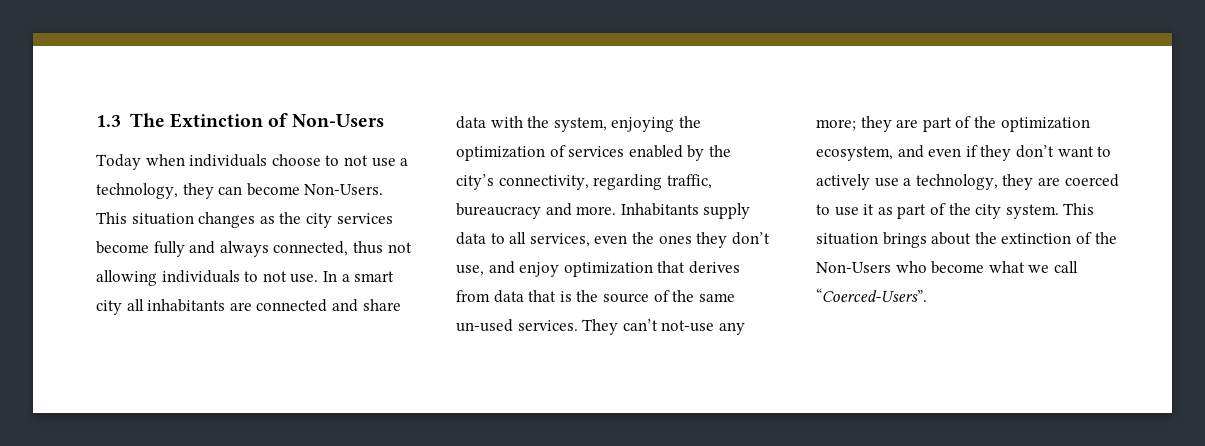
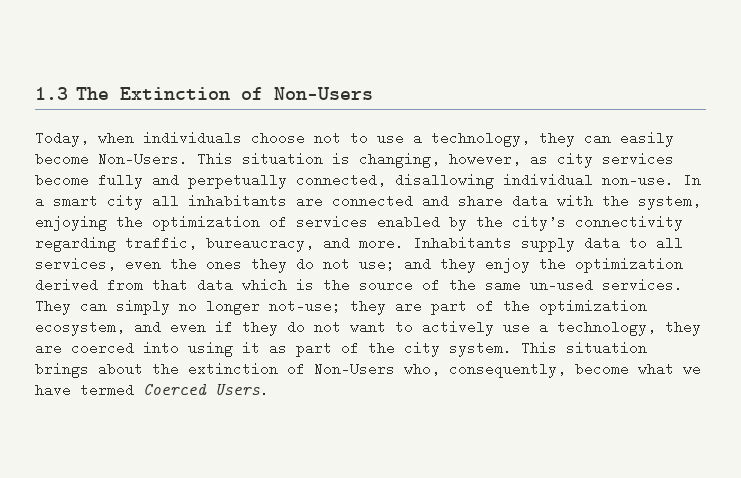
[96,154,141,170] Today -> [35,131,89,147] Today,
[325,155,368,166] to not -> [314,133,368,143] not to
(243, 190) none -> [620,131,674,147] easily
[198,212,302,228] changes as the -> [332,152,548,168] is changing, however, as
[219,241,412,257] [96,270,319,286] always connected, thus not allowing individuals to not use. -> [188,173,674,189] perpetually connected, disallowing individual non-use.
[498,175,589,190] connectivity, -> [575,215,683,231] connectivity
[456,203,541,219] bureaucracy -> [206,236,314,252] bureaucracy,
[731,232,770,245] [456,261,740,277] [456,290,557,303] don’t use, and enjoy optimization that derives from data that -> [296,257,683,273] [35,278,287,292] do not use; and they enjoy the optimization derived from that data which
[622,319,745,335] [816,119,856,131] can’t not-use any more; -> [80,299,341,315] can simply no longer not-use;
[1015,145,1054,158] don’t -> [287,320,341,334] do not
[816,204,859,216] to use -> [143,342,233,357] into using
[1094,232,1117,244] [816,261,1078,274] [816,288,927,302] the Non-Users who become what we call “Coerced-Users”. -> [314,362,701,378] [35,383,269,397] Non-Users who, consequently, become what we have termed Coerced Users.

